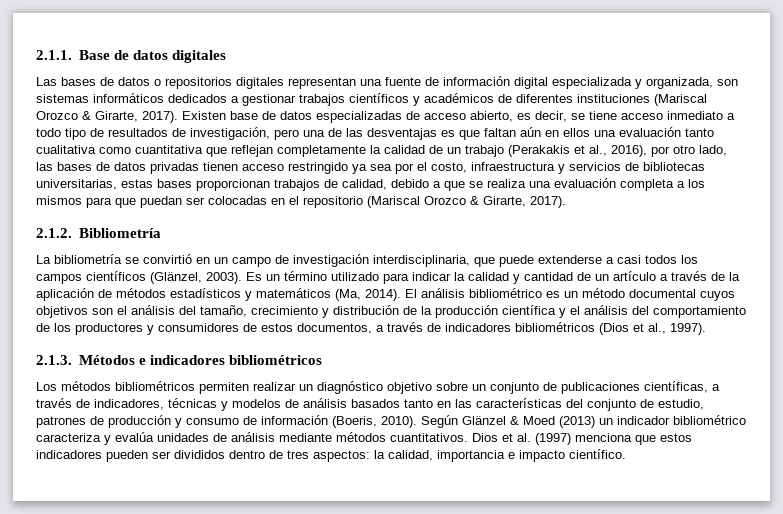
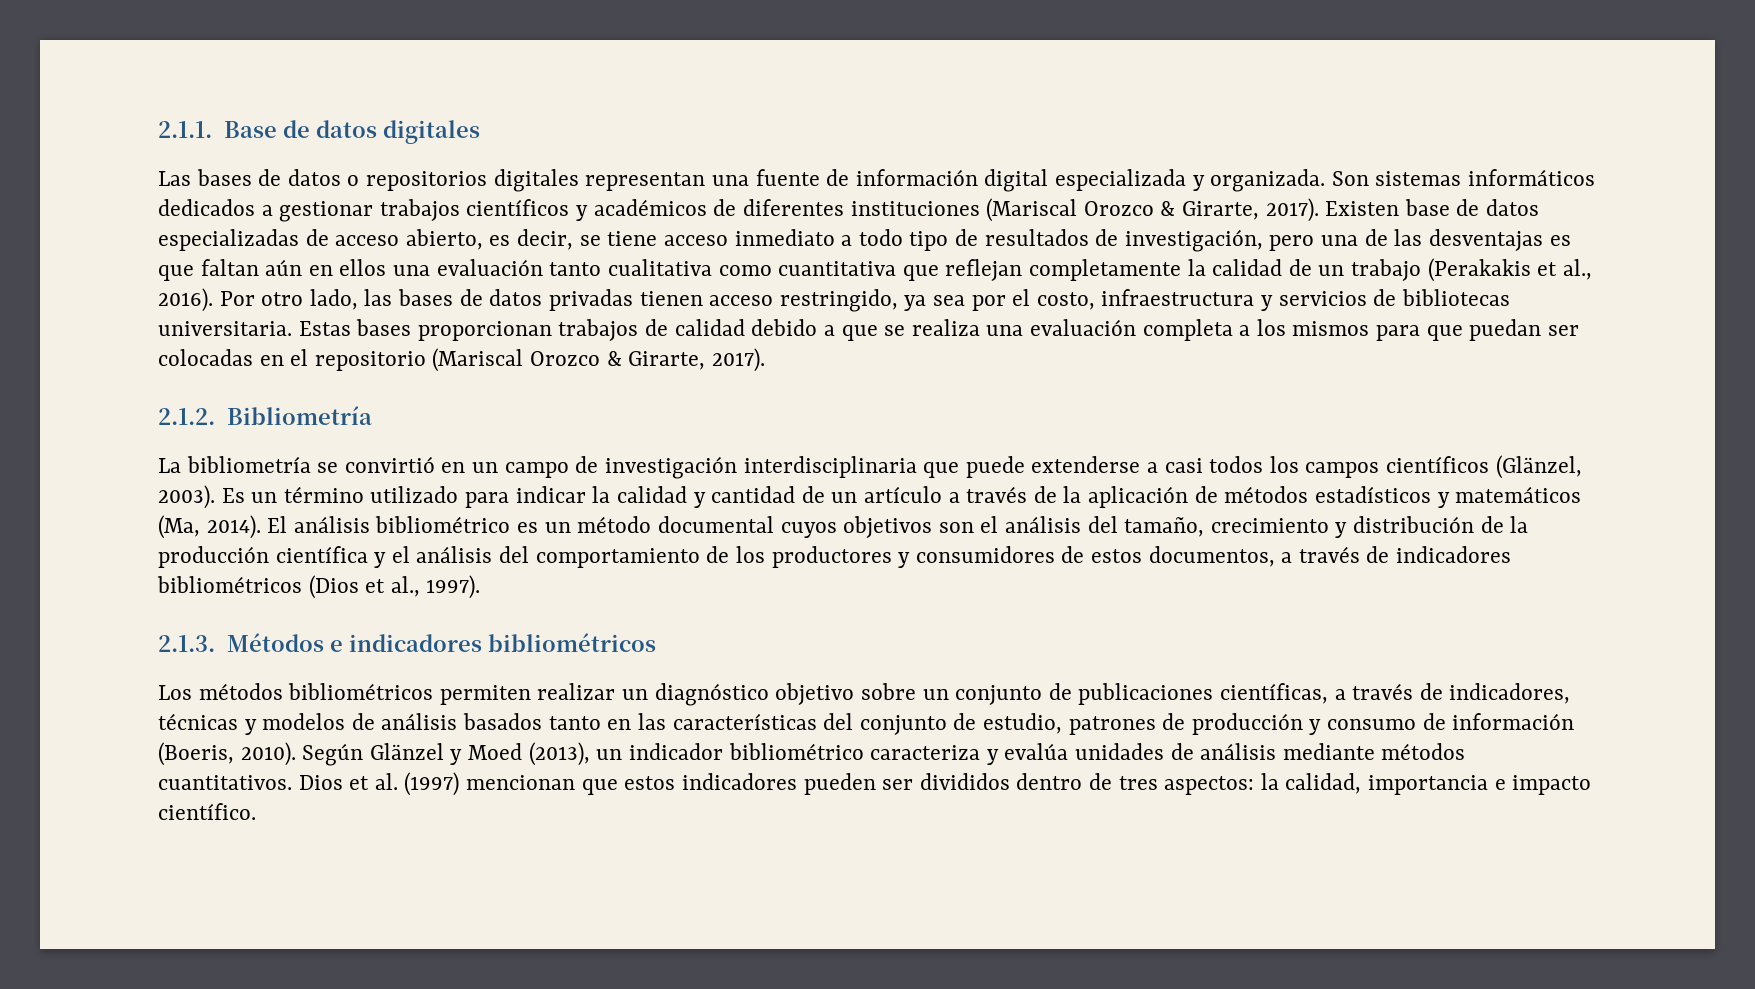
[646,77,738,89] organizada, son -> [1210,169,1369,192] organizada. Son
[611,145,670,157] 2016), por -> [158,288,255,312] 2016). Por
[288,162,348,174] restringido -> [779,289,898,312] restringido,
[36,179,153,190] universitarias, estas -> [158,321,351,336] universitaria. Estas
[342,179,387,190] calidad, -> [674,319,745,336] calidad
[373,255,470,267] interdisciplinaria, -> [743,456,917,478] interdisciplinaria
[510,416,595,428] & Moed (2013) -> [450,742,590,766] y Moed (2013),
[575,433,632,442] menciona -> [466,775,576,790] mencionan

